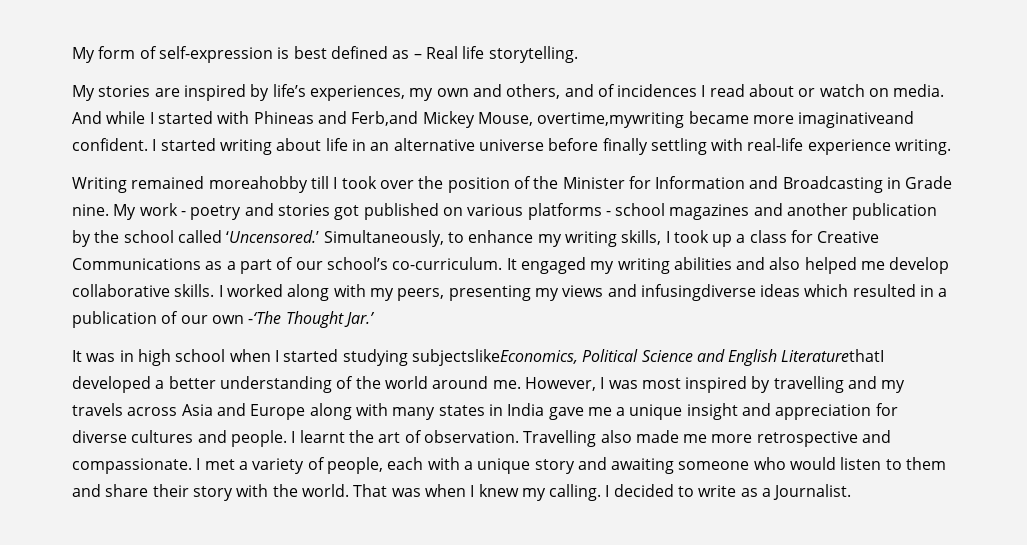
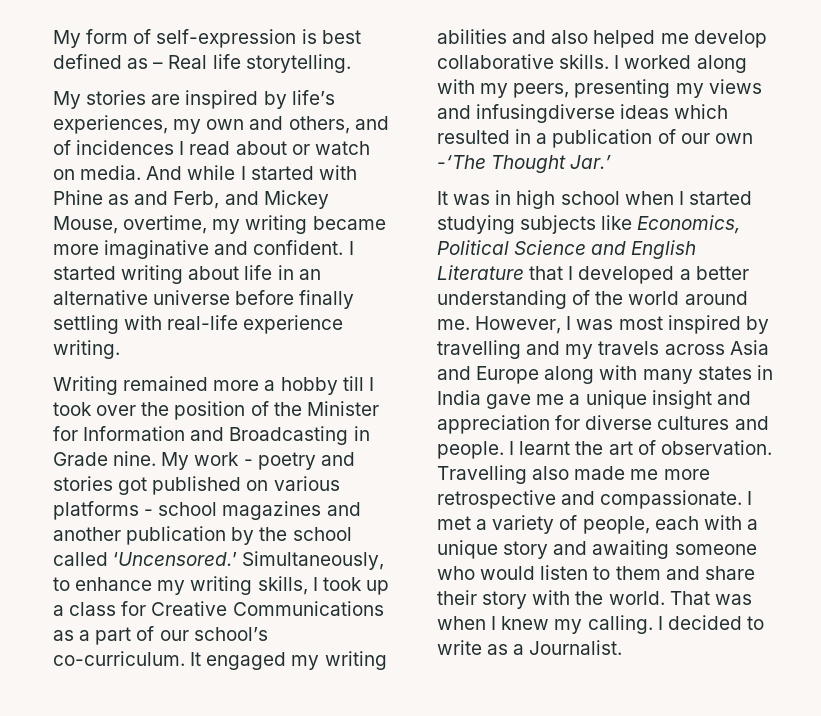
[253,111,915,128] Phineas and Ferb,and Mickey Mouse, overtime,mywriting became more imaginativeand -> [53,190,329,209] [53,215,386,234] [53,240,249,259] Phine as and Ferb, and Mickey Mouse, overtime, my writing became more imaginative and
[208,176,308,193] moreahobby -> [213,377,338,395] more a hobby
[411,349,578,366] subjectslikeEconomics, -> [520,215,741,234] subjects like Economics,
[781,349,885,362] LiteraturethatI -> [437,265,574,280] Literature that I

